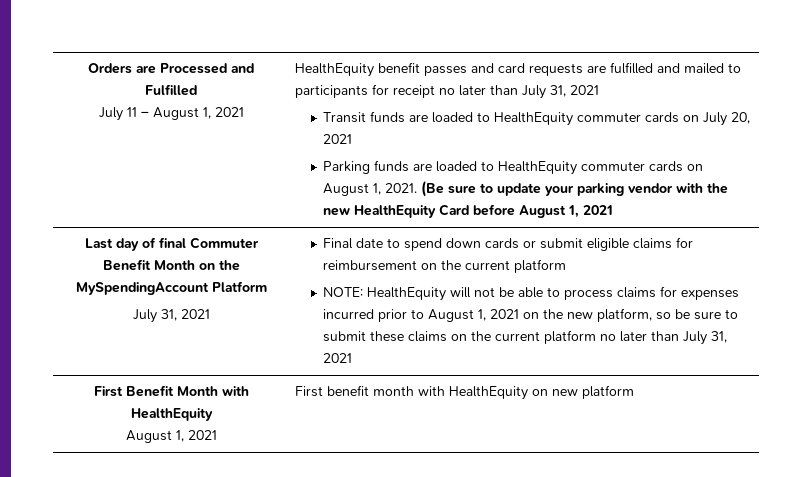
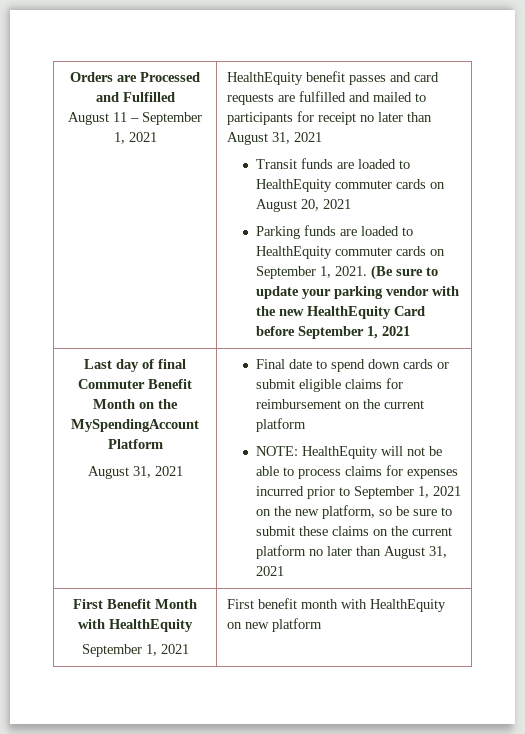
[98,107,123,121] July -> [68,112,109,125] August
[152,107,199,120] August -> [142,112,202,125] September
[522,85,547,99] July -> [227,132,269,145] August
[703,112,728,126] July -> [255,199,297,212] August
[323,183,370,196] August -> [255,266,316,279] September
[519,205,567,218] August -> [297,326,364,339] September
[132,309,157,323] July -> [87,466,129,479] August
[428,309,475,322] August -> [353,486,414,499] September
[683,331,708,345] July -> [383,546,425,559] August
[125,430,172,443] August -> [81,644,142,657] September

